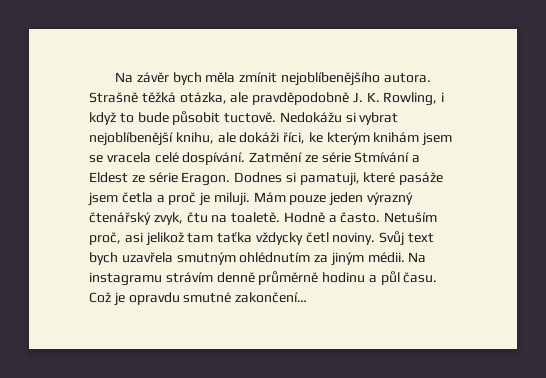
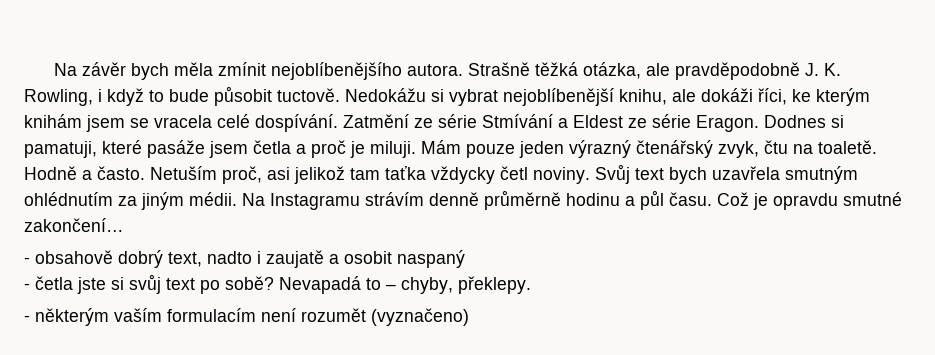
[89,272,162,286] instagramu -> [270,193,360,210] Instagramu
(308, 297) none -> [24,250,465,268] [24,274,531,294] [24,308,469,326] // - obsahově dobrý text, nadto i zaujatě a osobit naspaný // - četla jste si svůj text po sobě? Nevapadá to – chyby, překlepy. // - některým vaším formulacím není rozumět (vyznačeno)

